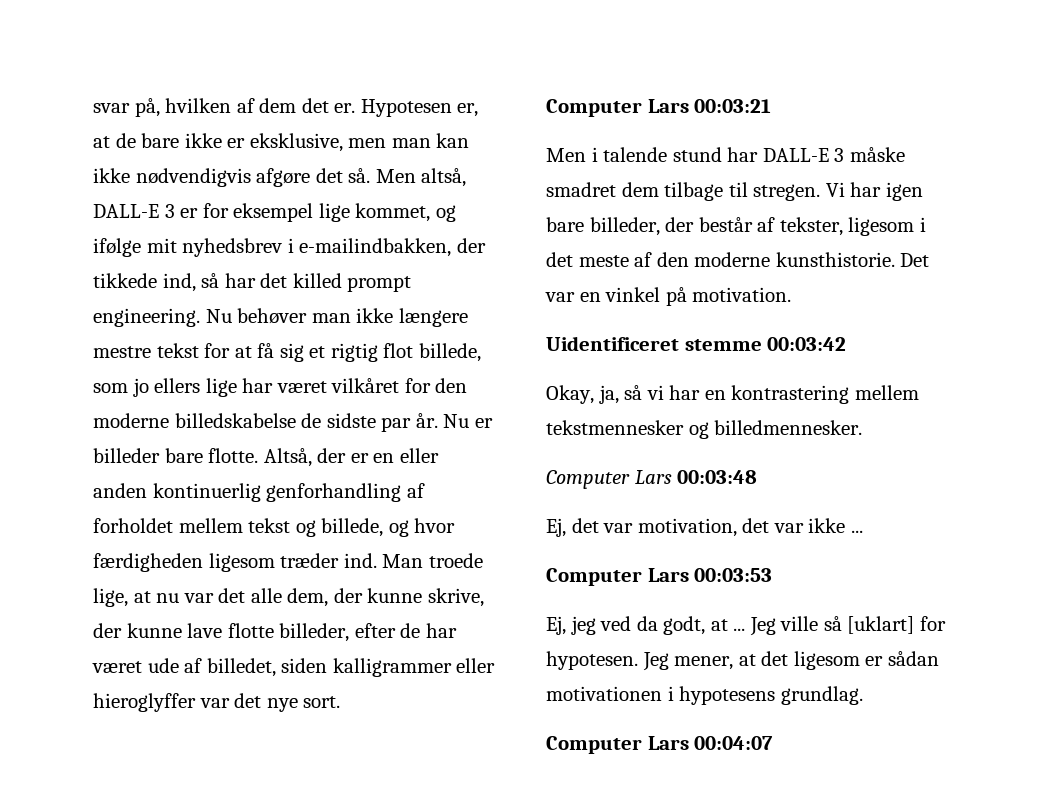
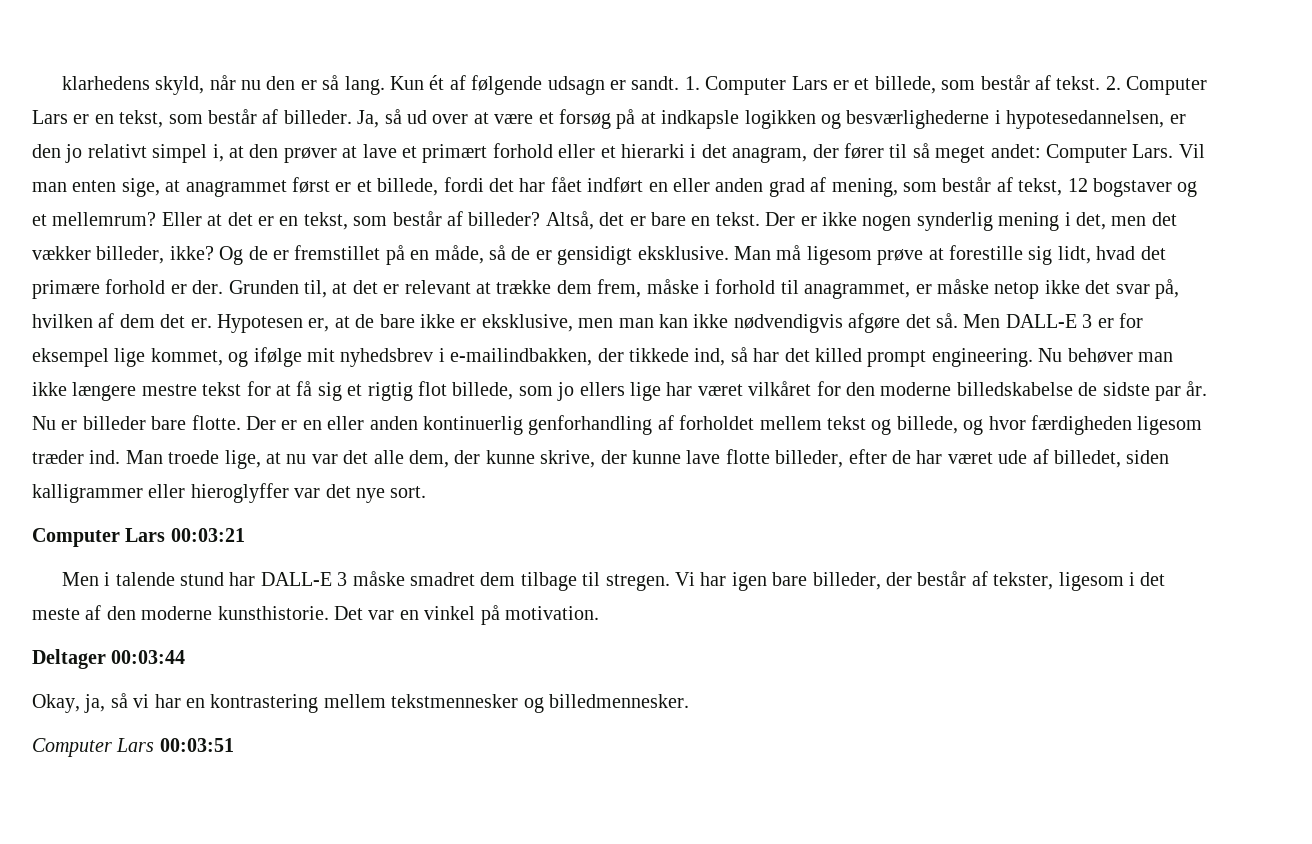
(93, 108) none -> [61,75,1208,95] [32,109,1186,129] [32,143,1205,163] [32,177,1198,197] [32,211,1177,231] [32,245,1166,265] [32,279,1111,299] klarhedens skyld, når nu den er så lang. Kun ét af følgende udsagn er sandt. 1. Computer Lars er et billede, som består af tekst. 2. Computer Lars er en tekst, som består af billeder. Ja, så ud over at være et forsøg på at indkapsle logikken og besværlighederne i hypotesedannelsen, er den jo relativt simpel i, at den prøver at lave et primært forhold eller et hierarki i det anagram, der fører til så meget andet: Computer Lars. Vil man enten sige, at anagrammet først er et billede, fordi det har fået indført en eller anden grad af mening, som består af tekst, 12 bogstaver og et mellemrum? Eller at det er en tekst, som består af billeder? Altså, det er bare en tekst. Der er ikke nogen synderlig mening i det, men det vækker billeder, ikke? Og de er fremstillet på en måde, så de er gensidigt eksklusive. Man må ligesom prøve at forestille sig lidt, hvad det primære forhold er der. Grunden til, at det er relevant at trække dem frem, måske i forhold til anagrammet, er måske netop ikke det
[421,168,467,187] altså, -> (1001, 321) none
[263,448,347,467] Altså, der -> [246,416,276,430] Der
[546,336,847,351] Uidentificeret stemme 00:03:42 -> [32,649,186,669] Deltager 00:03:44
[677,470,758,484] [546,518,863,537] [546,568,773,586] [546,616,946,636] [546,651,939,671] [546,686,863,705] [546,736,774,754] 00:03:48 // Ej, det var motivation, det var ikke ... // Computer Lars 00:03:53 // Ej, jeg ved da godt, at ... Jeg ville så [uklart] for hypotesen. Jeg mener, at det ligesom er sådan motivationen i hypotesens grundlag. // Computer Lars 00:04:07 -> [159,738,234,752] 00:03:51

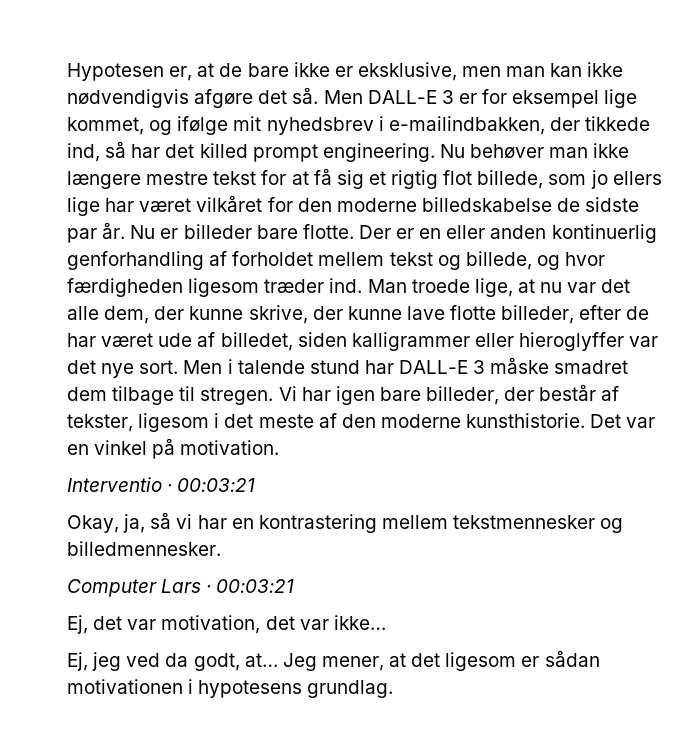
[61,75,1208,95] [32,109,1186,129] [32,143,1205,163] [32,177,1198,197] [32,211,1177,231] [32,245,1166,265] [32,279,1179,299] [32,313,212,328] klarhedens skyld, når nu den er så lang. Kun ét af følgende udsagn er sandt. 1. Computer Lars er et billede, som består af tekst. 2. Computer Lars er en tekst, som består af billeder. Ja, så ud over at være et forsøg på at indkapsle logikken og besværlighederne i hypotesedannelsen, er den jo relativt simpel i, at den prøver at lave et primært forhold eller et hierarki i det anagram, der fører til så meget andet: Computer Lars. Vil man enten sige, at anagrammet først er et billede, fordi det har fået indført en eller anden grad af mening, som består af tekst, 12 bogstaver og et mellemrum? Eller at det er en tekst, som består af billeder? Altså, det er bare en tekst. Der er ikke nogen synderlig mening i det, men det vækker billeder, ikke? Og de er fremstillet på en måde, så de er gensidigt eksklusive. Man må ligesom prøve at forestille sig lidt, hvad det primære forhold er der. Grunden til, at det er relevant at trække dem frem, måske i forhold til anagrammet, er måske netop ikke det svar på, hvilken af dem det er. -> (67, 72) none
[32,528,245,547] // Computer Lars 00:03:21 // -> (179, 367) none
[32,649,186,669] Deltager 00:03:44 -> [67,477,256,492] Interventio · 00:03:21
[159,738,234,752] 00:03:51 -> [206,579,295,593] [67,615,386,634] [67,650,600,671] [67,679,394,698] · 00:03:21 // Ej, det var motivation, det var ikke… // Ej, jeg ved da godt, at… Jeg mener, at det ligesom er sådan motivationen i hypotesens grundlag.

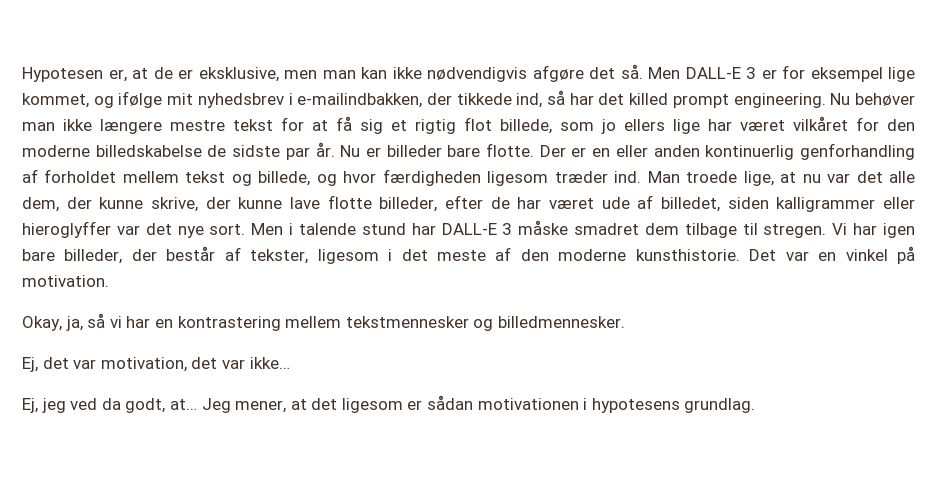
[247,62,330,77] bare ikke -> (173, 73) none
[67,477,256,492] // Interventio · 00:03:21 -> (109, 281) none
[67,579,295,597] // Computer Lars · 00:03:21 -> (625, 322) none

